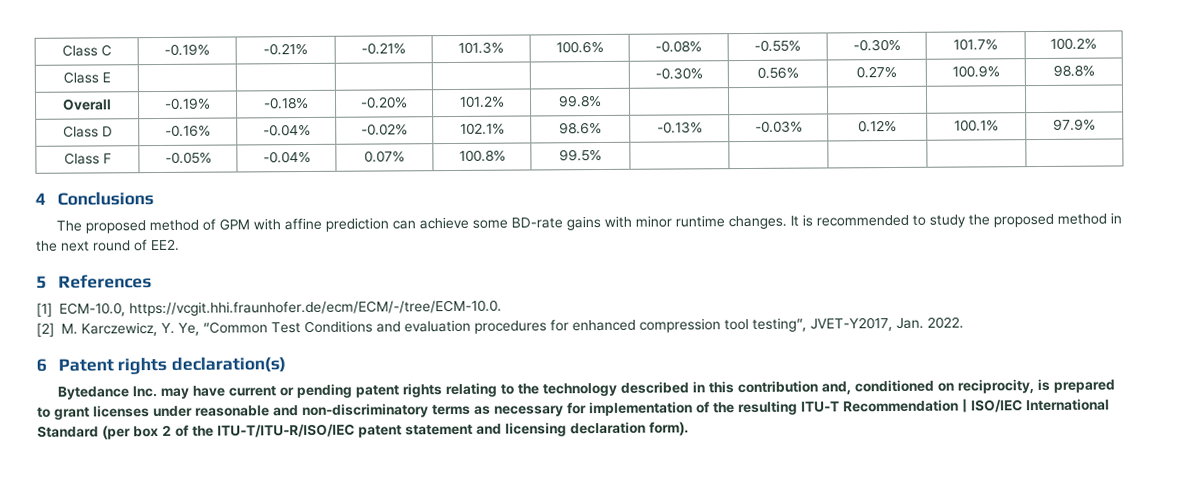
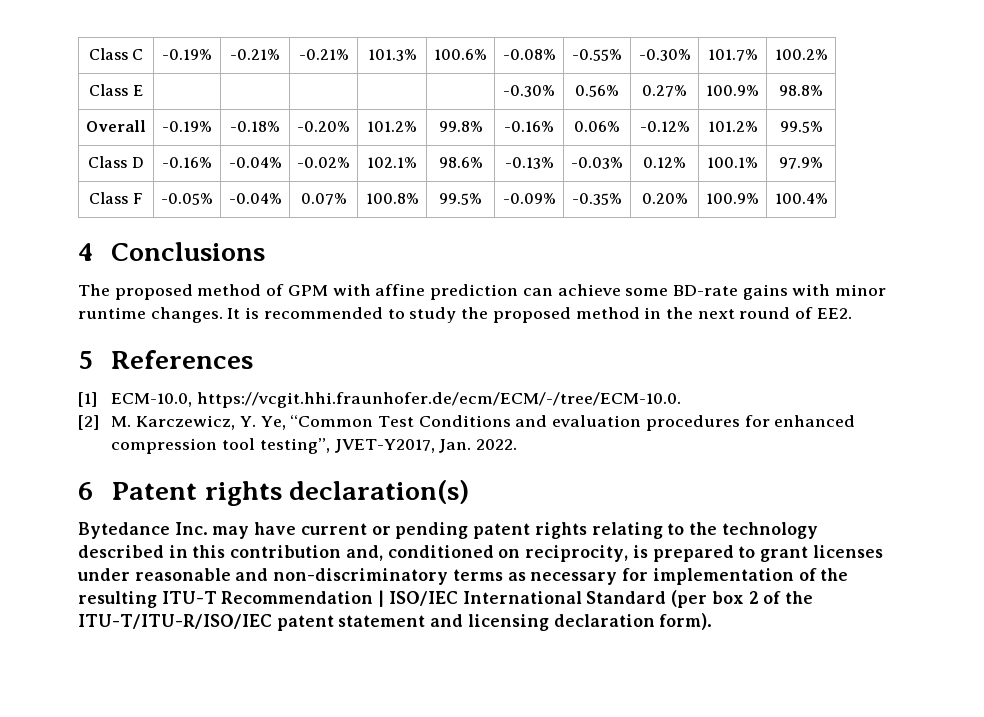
(602, 101) | | | | -> [504,121,554,132] [574,121,620,132] [639,121,690,132] [707,121,758,132] [779,121,823,133] -0.16% | 0.06% | -0.12% | 101.2% | 99.5%
(602, 155) | | | | -> [502,193,556,204] [572,193,622,205] [641,193,688,204] [706,193,759,204] [774,193,828,204] -0.09% | -0.35% | 0.20% | 100.9% | 100.4%

